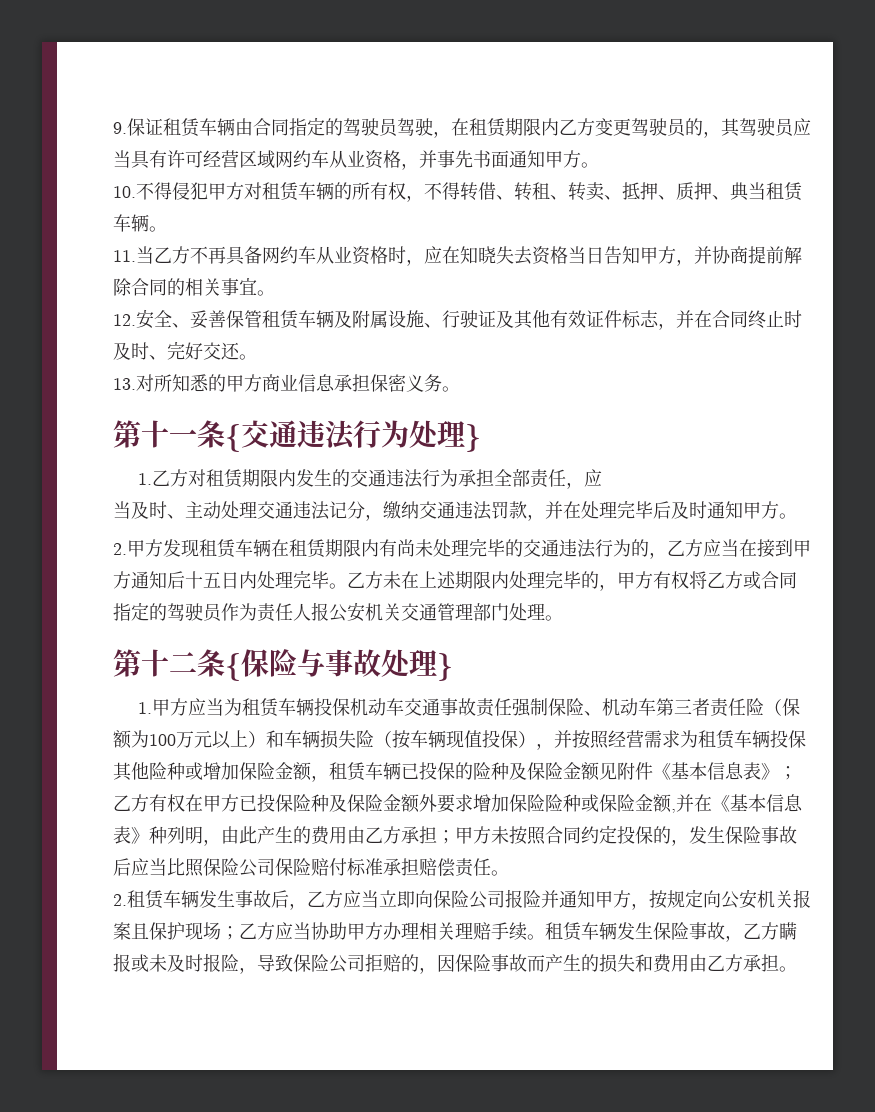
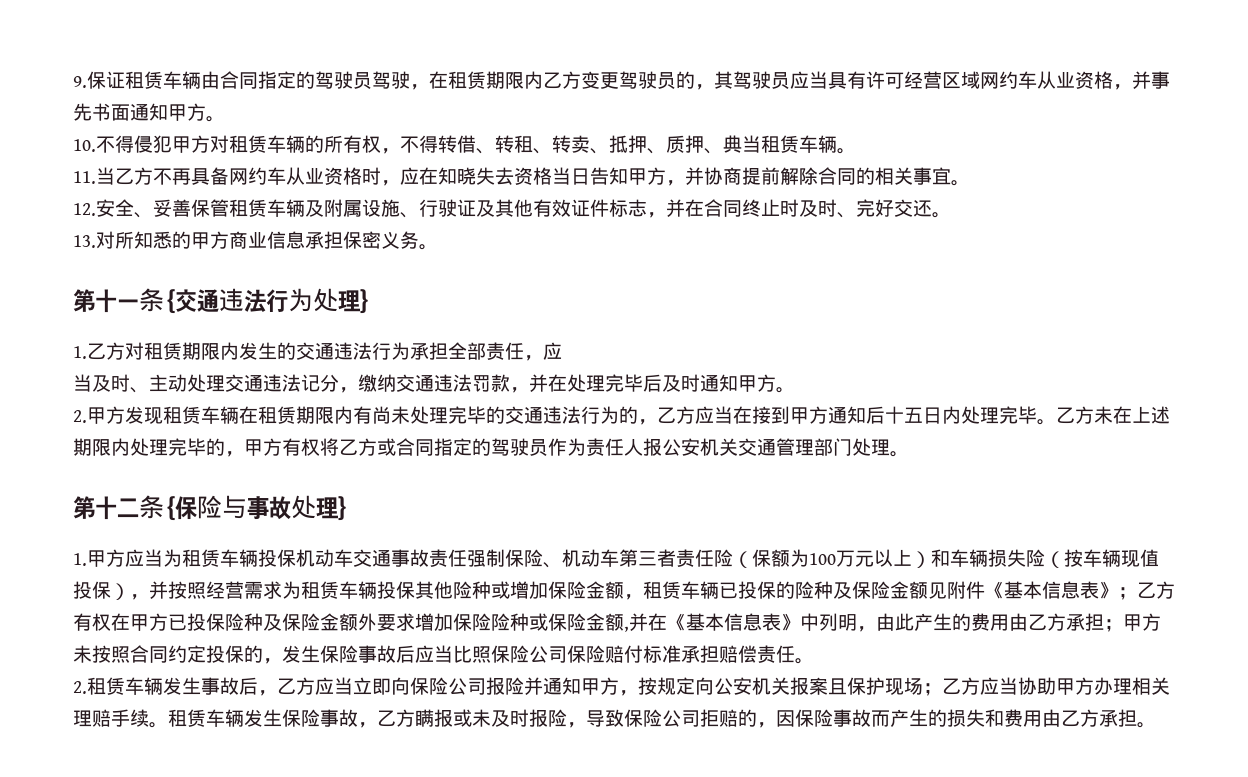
[149,826,167,844] 种 -> [800,613,819,631] 中

